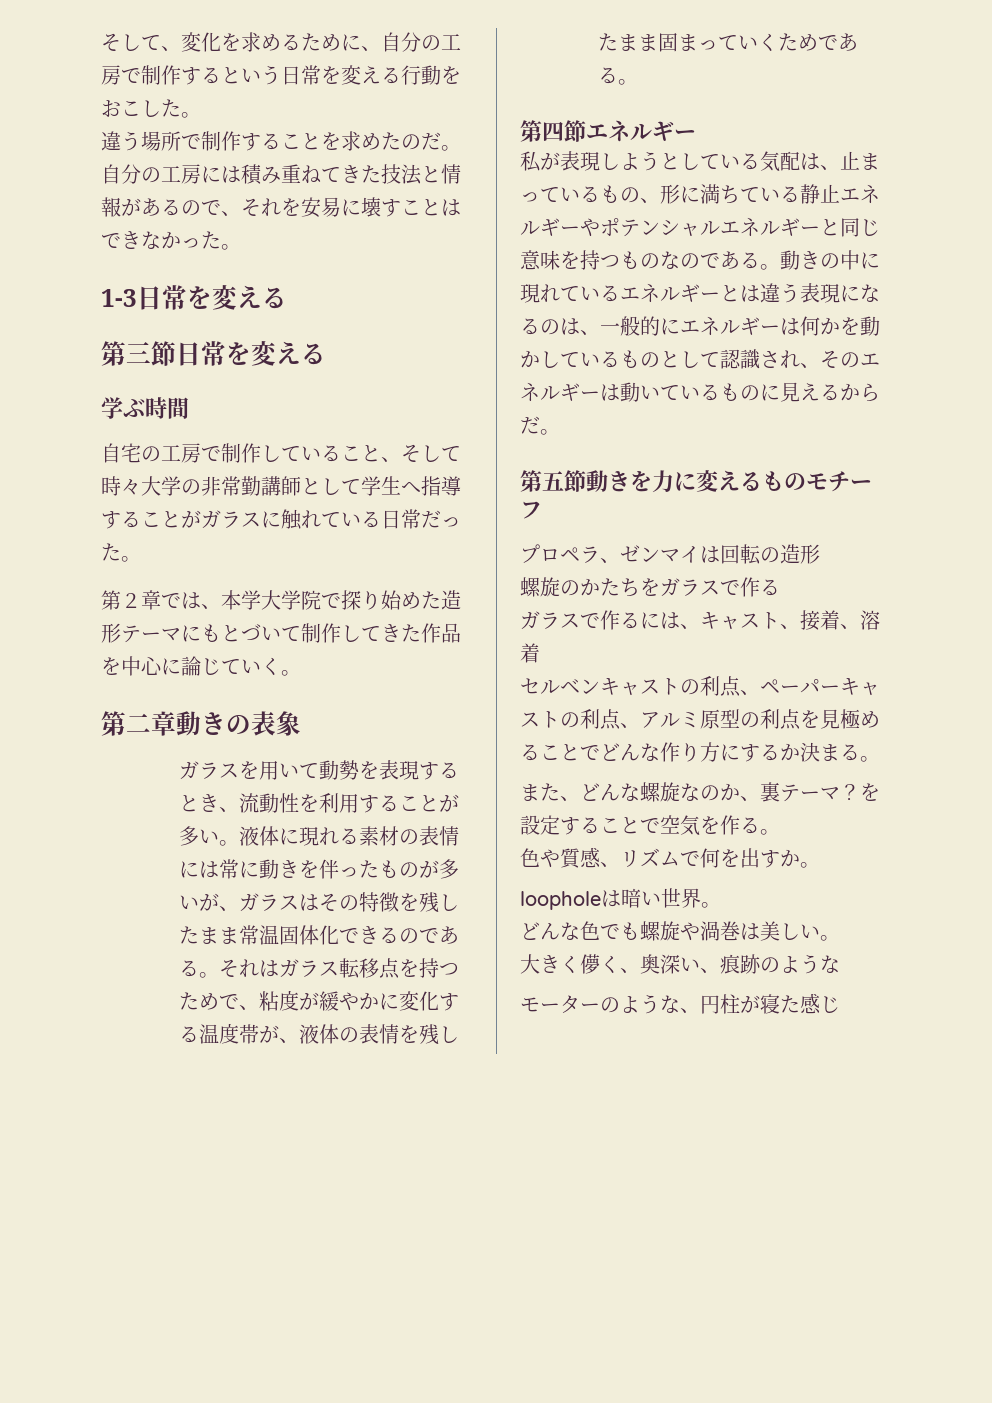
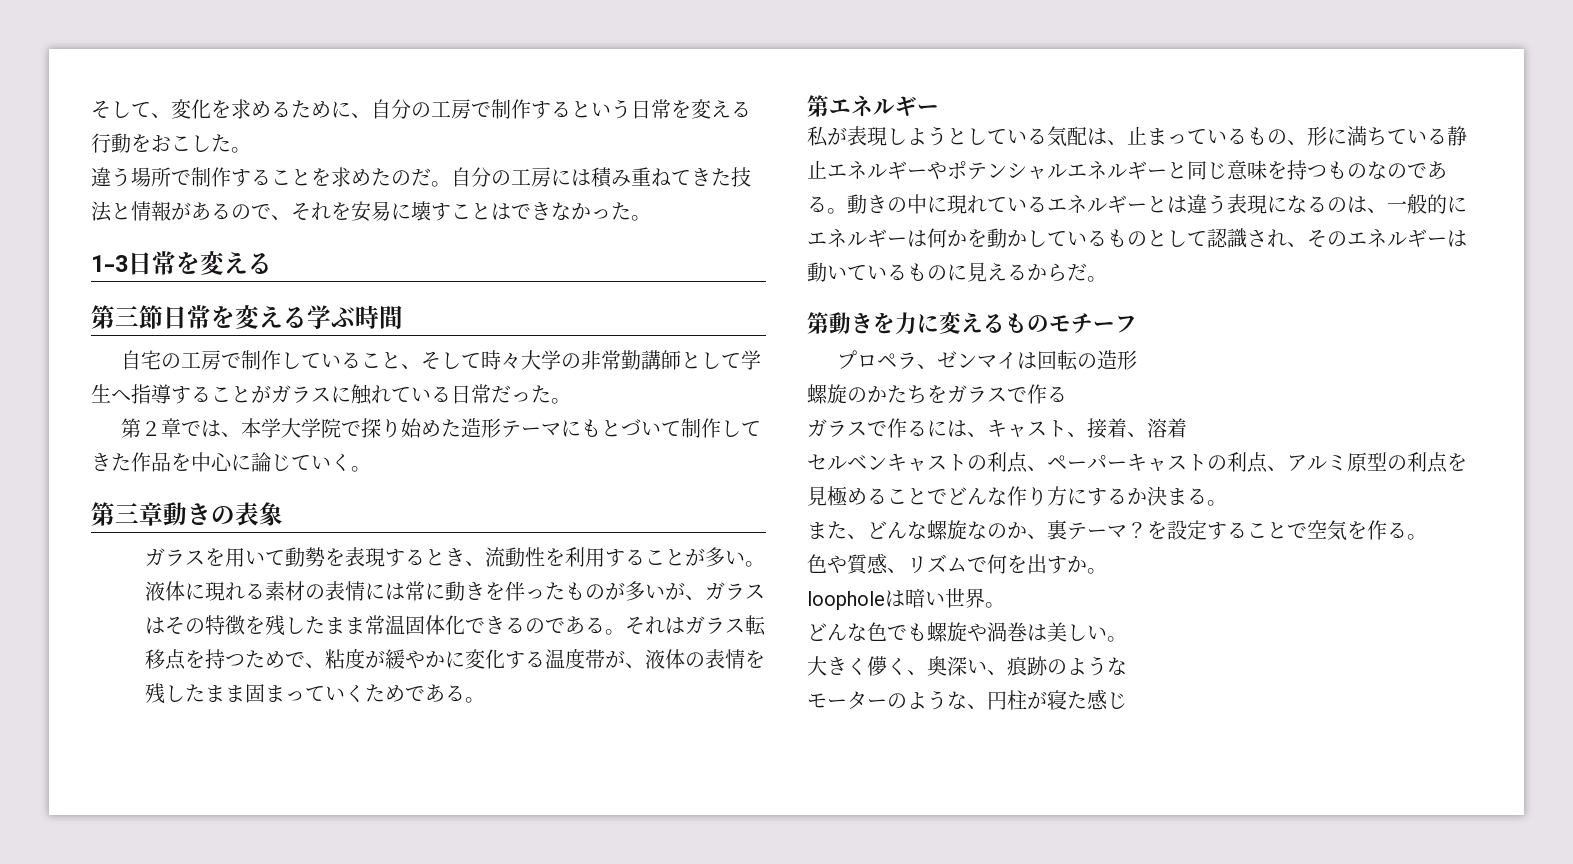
(326, 354) // -> (307, 317) none
[126,713,151,733] 二 -> [115,503,139,523] 三
[542,120,586,143] 四節 -> (829, 106) none
[542,470,586,493] 五節 -> (829, 323) none

